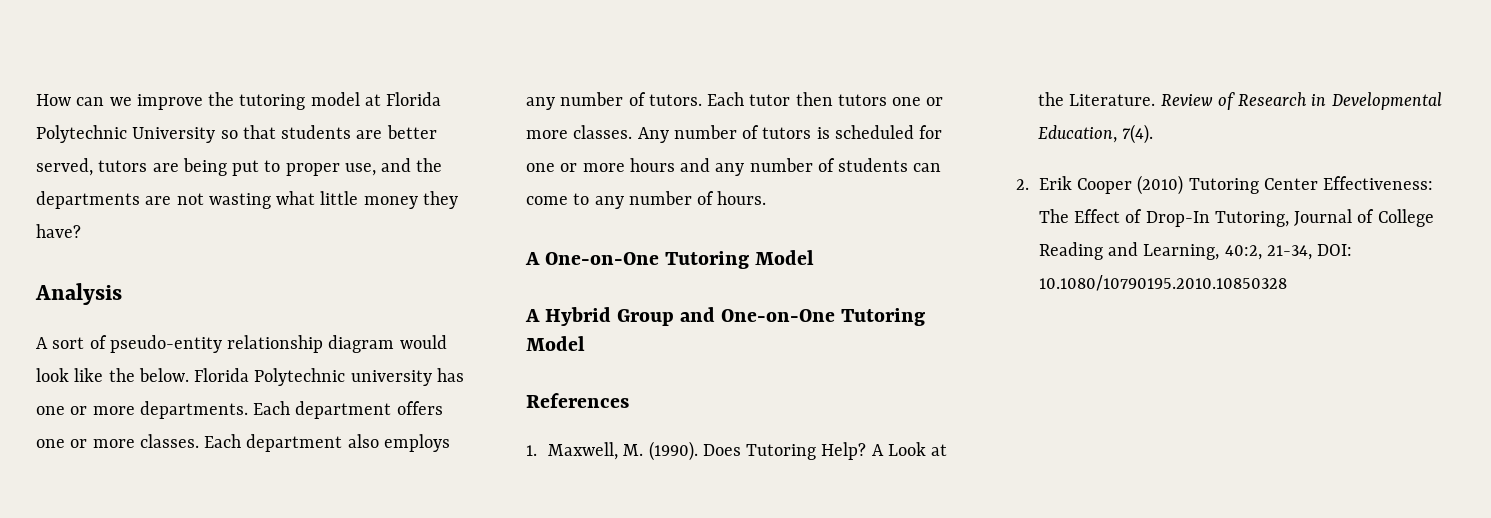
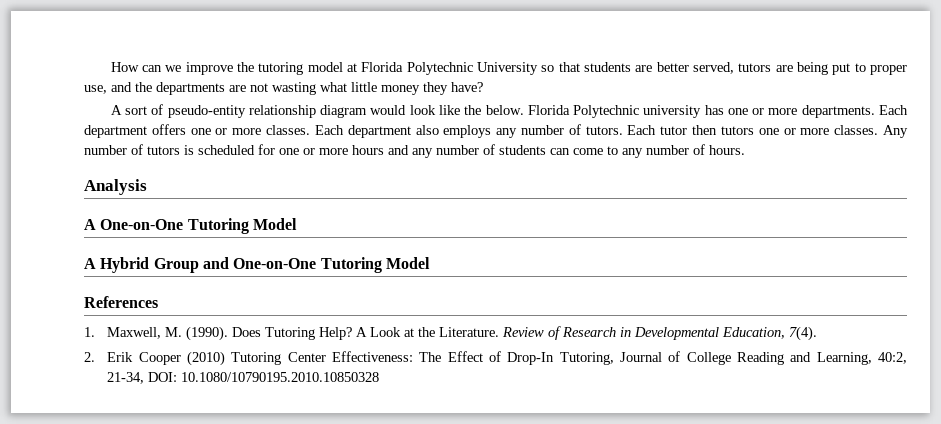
[35,283,122,305] // Analysis -> (483, 87) none
(767, 198) none -> [84,179,147,195] // Analysis

